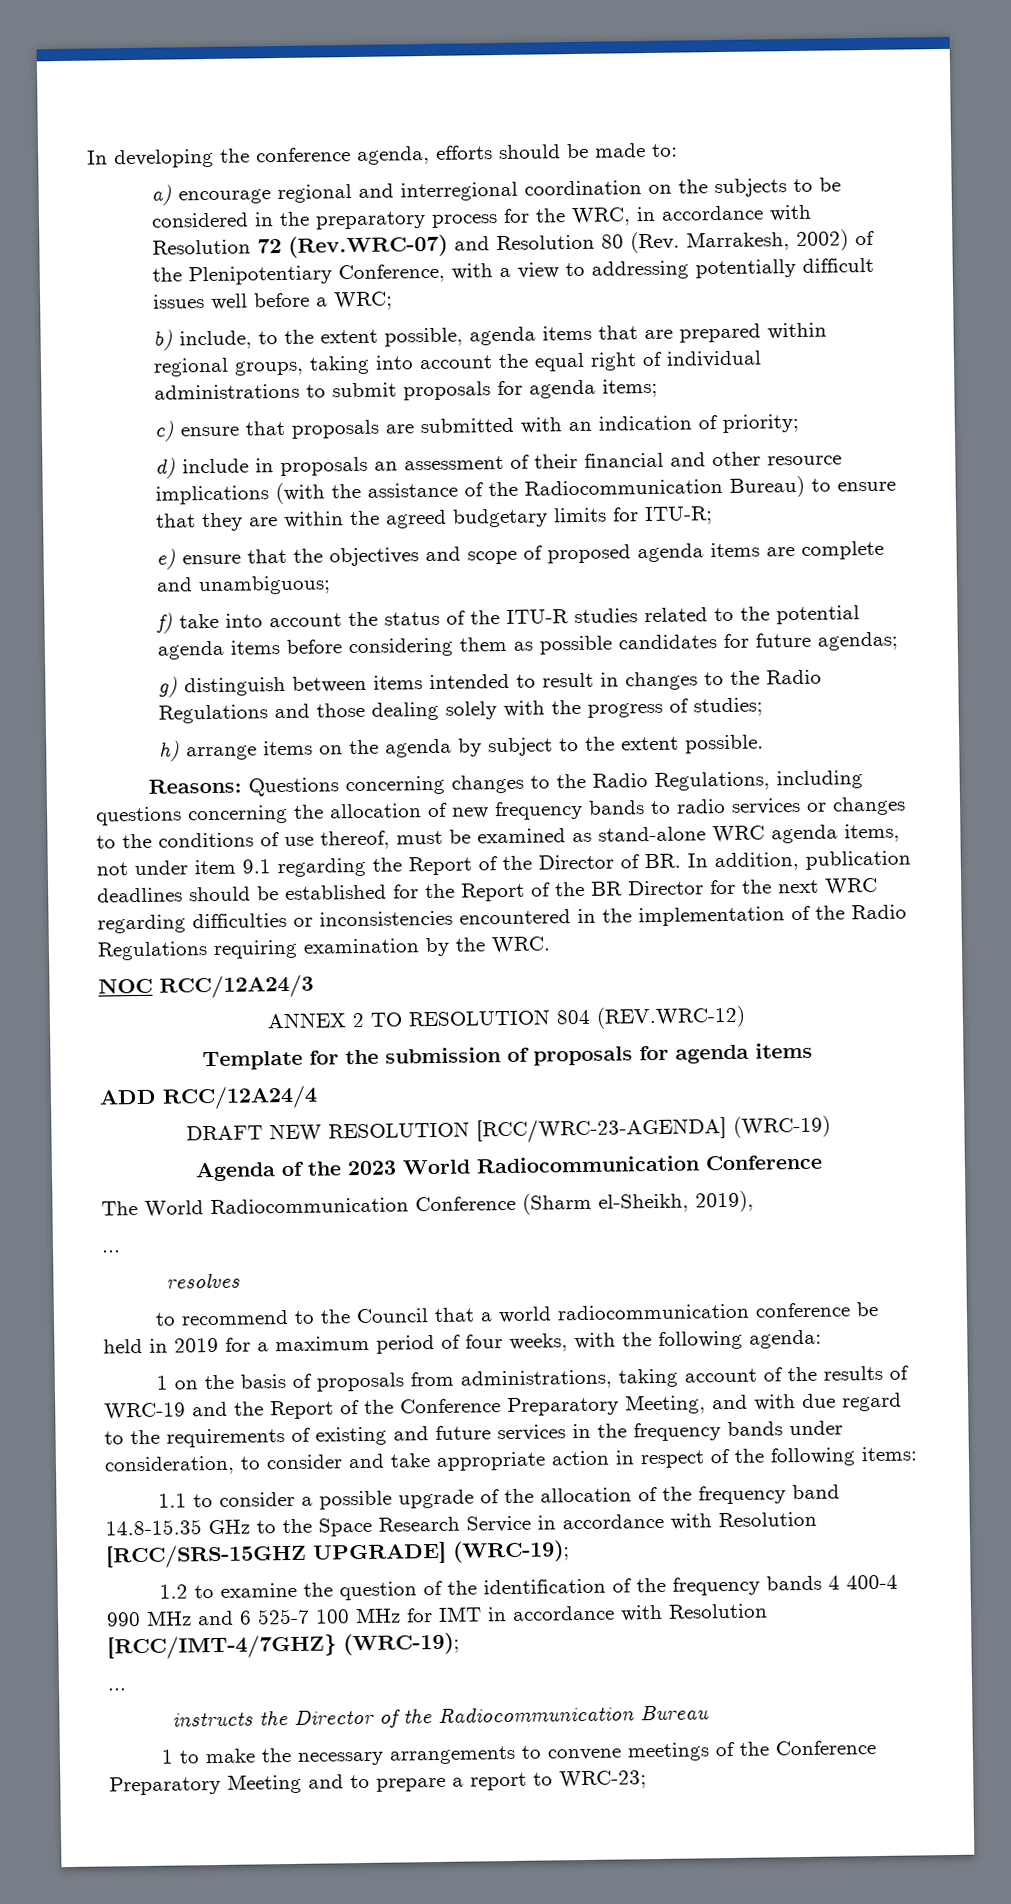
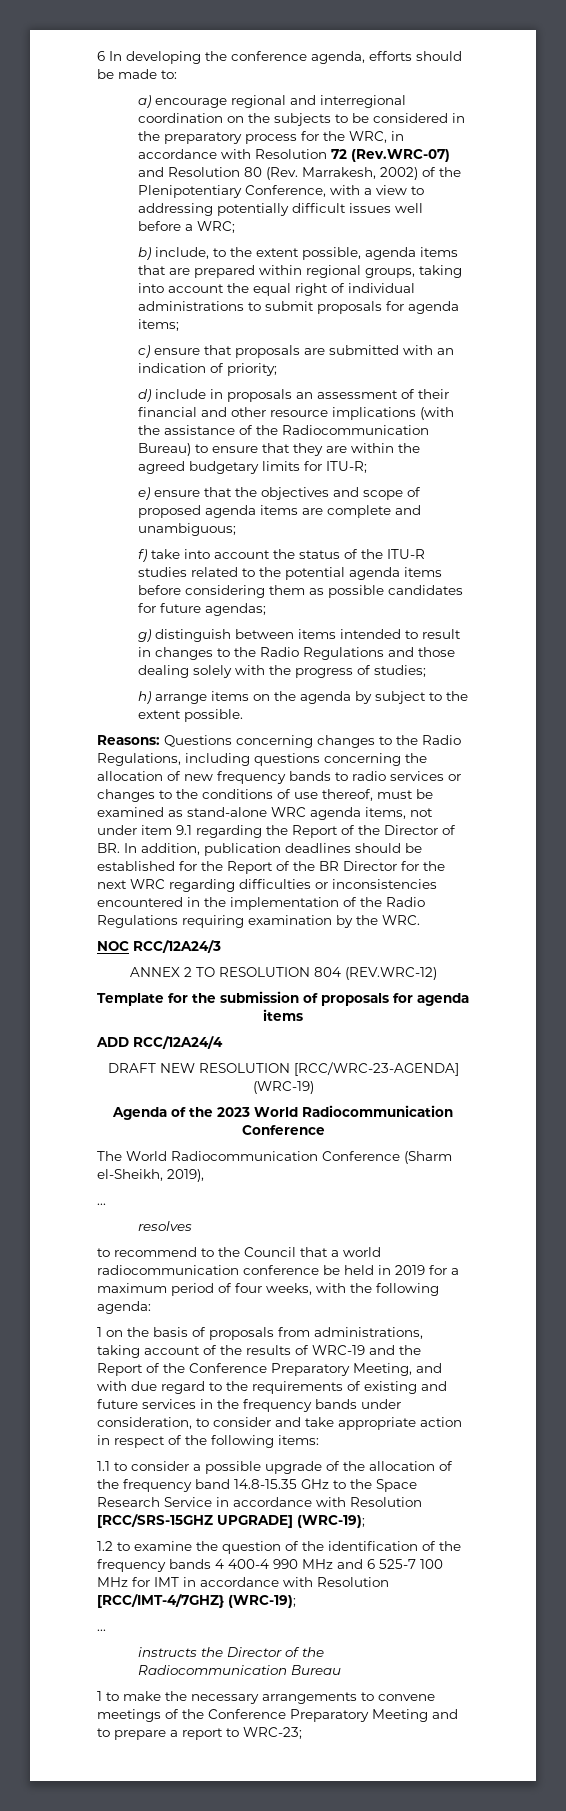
(87, 157) none -> [97,51,105,61] 6

